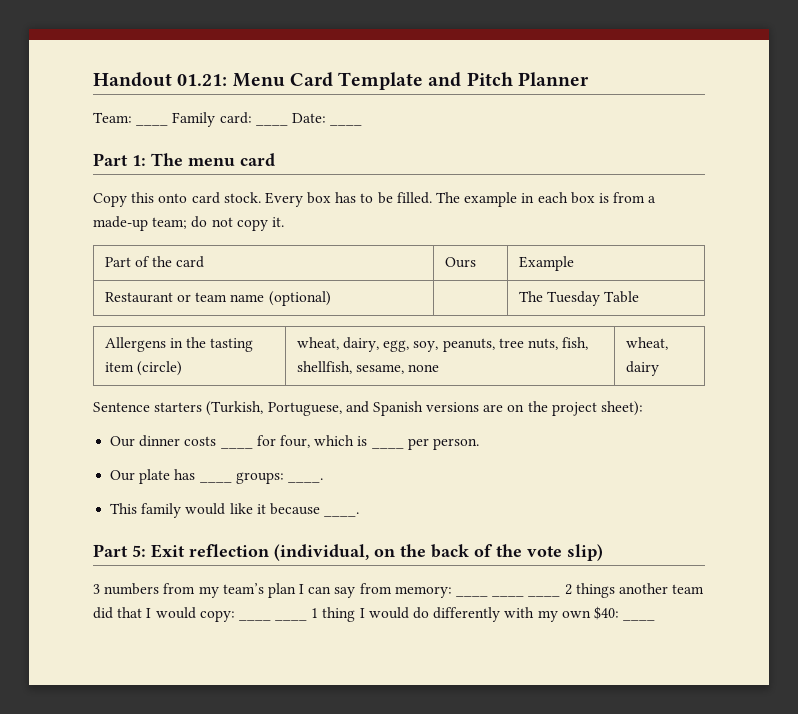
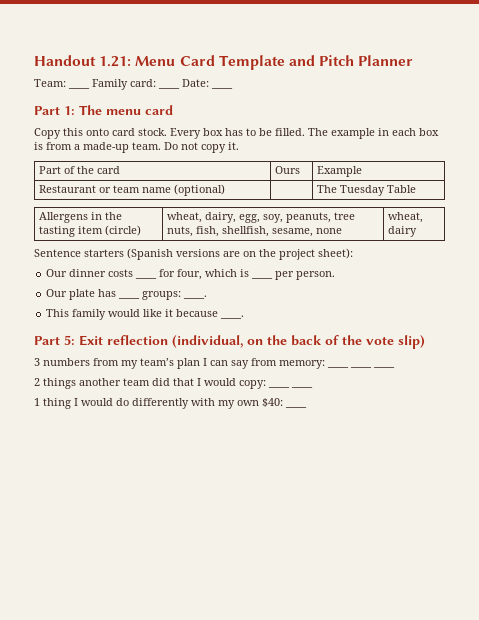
[177,74,228,86] 01.21: -> [99,56,132,67] 1.21:
[152,216,208,229] team; do -> [132,142,178,150] team. Do
[206,401,423,416] (Turkish, Portuguese, and Spanish -> [127,248,173,260] (Spanish
(561, 595) none -> (395, 367) //
(308, 619) none -> (313, 387) //

